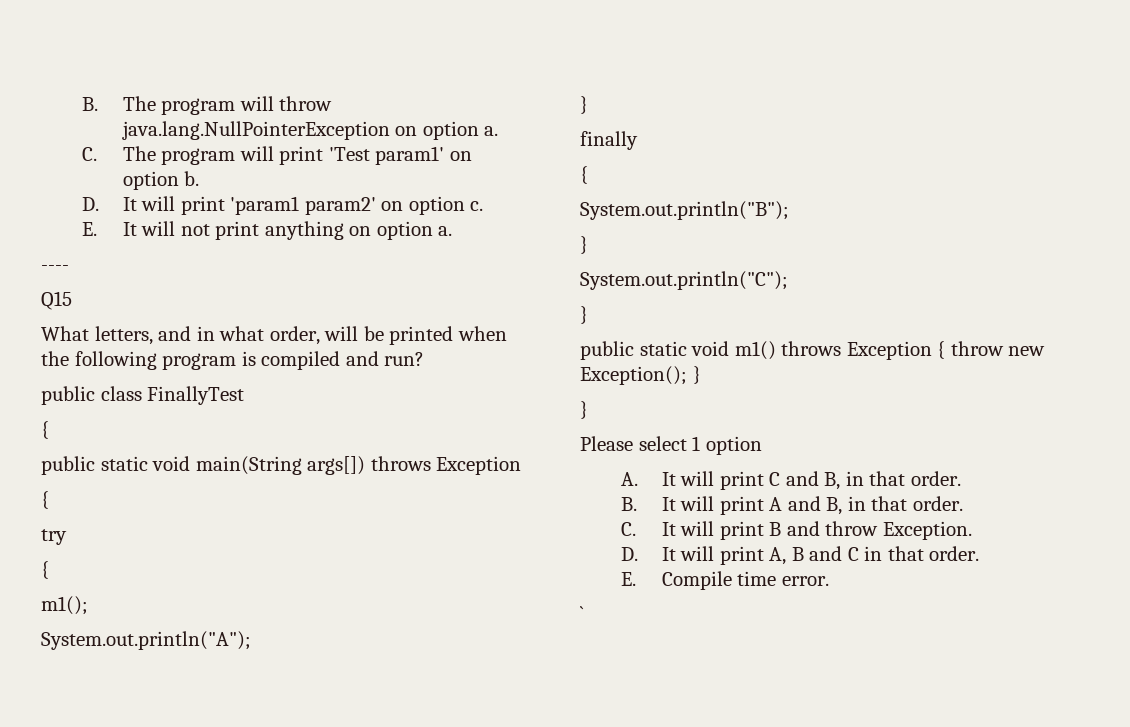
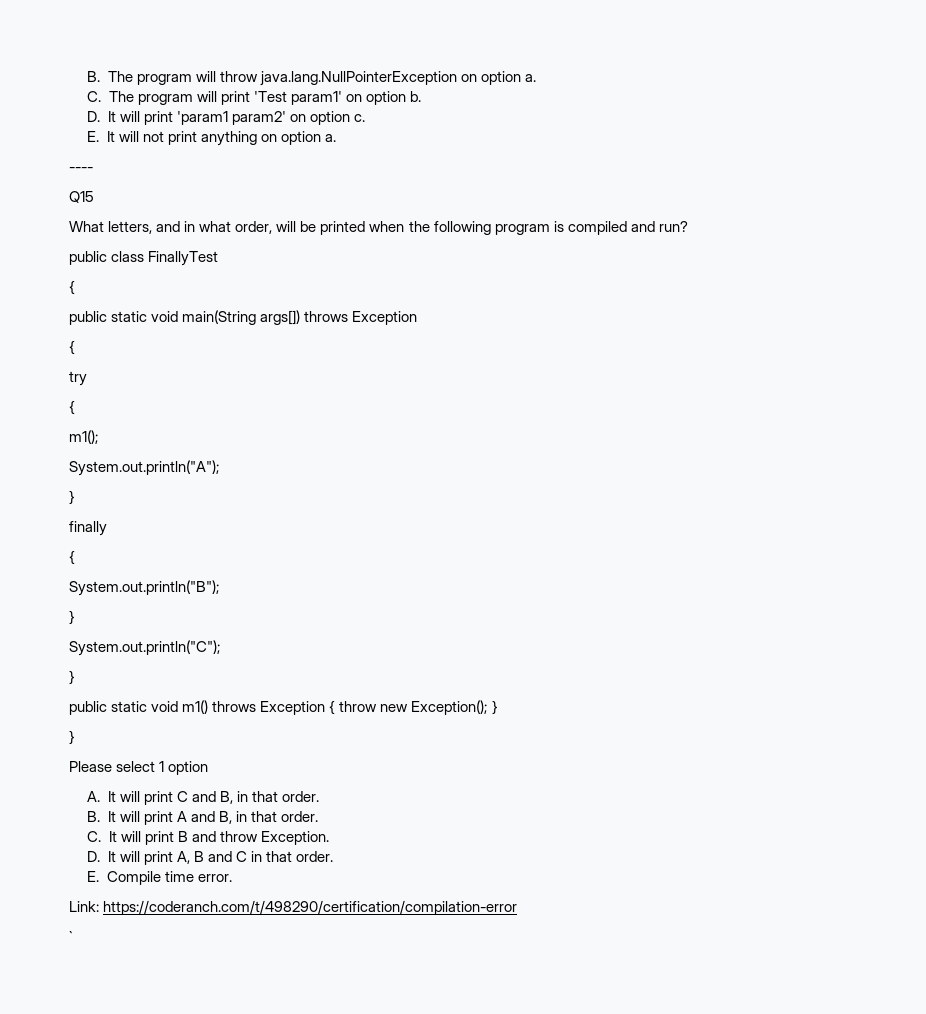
(829, 581) none -> [69,900,518,915] // Link: https://coderanch.com/t/498290/certification/compilation-error

